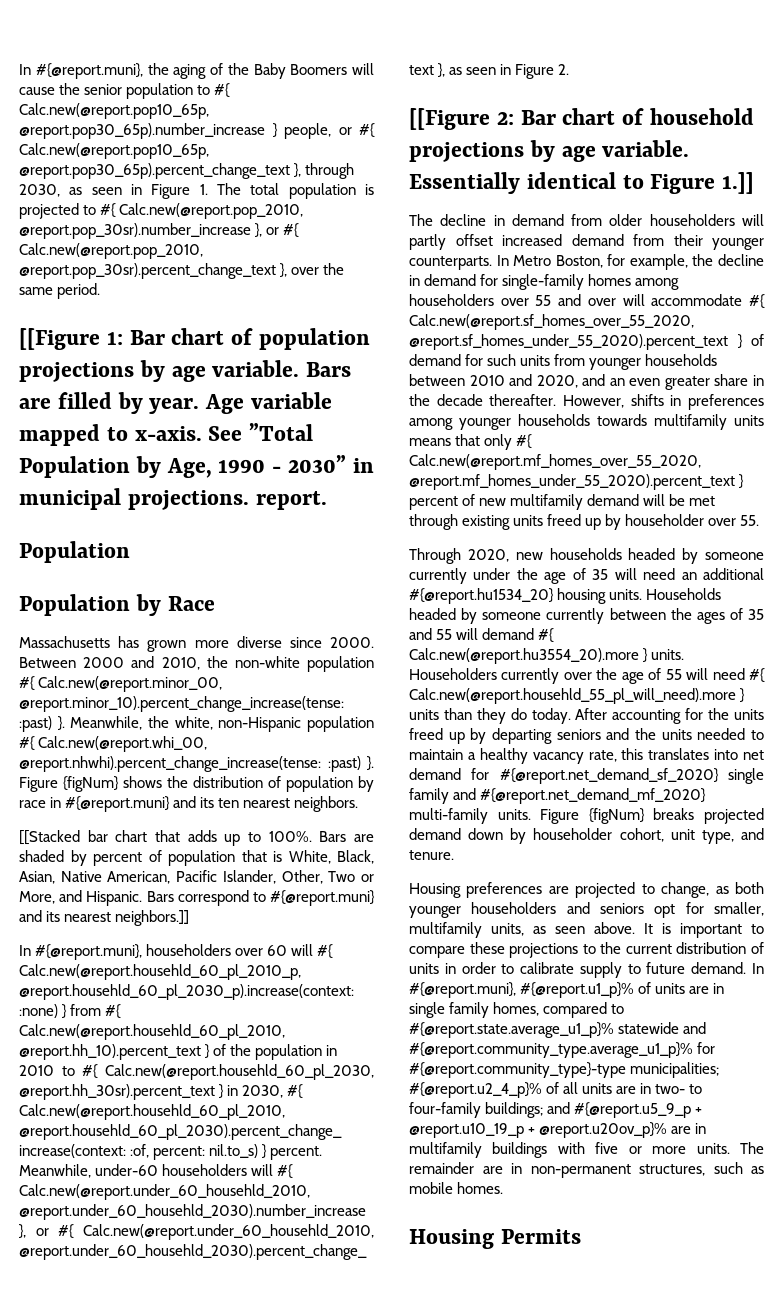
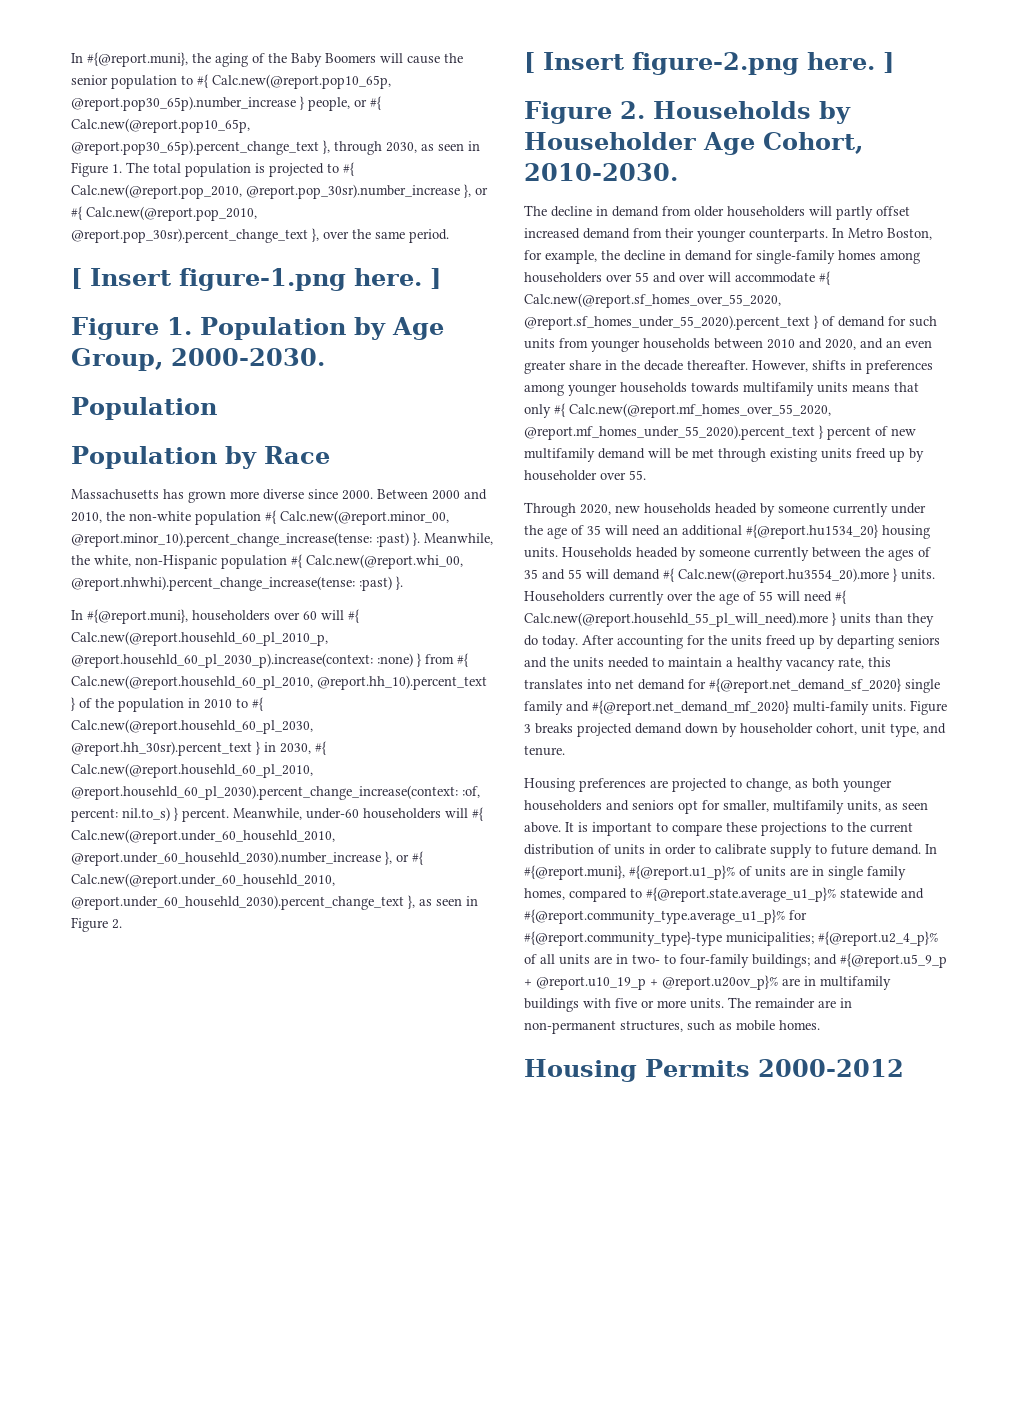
[19,328,370,350] [19,360,351,382] [19,392,332,414] [19,423,313,446] [19,455,374,478] [19,488,327,510] [[Figure 1: Bar chart of population projections by age variable. Bars are filled by year. Age variable mapped to x-axis. See ”Total Population by Age, 1990 - 2030” in municipal projections. report. -> [71,268,441,291] [71,317,444,340] [71,348,325,371] [ Insert figure-1.png here. ] // Figure 1. Population by Age Group, 2000-2030.
[19,776,374,792] [19,796,359,812] [19,830,374,846] [19,850,374,866] [19,870,375,884] [19,890,375,906] [19,910,190,926] Figure {figNum} shows the distribution of population by race in #{@report.muni} and its ten nearest neighbors. // [[Stacked bar chart that adds up to 100%. Bars are shaded by percent of population that is White, Black, Asian, Native American, Pacific Islander, Other, Two or More, and Hispanic. Bars correspond to #{@report.muni} and its nearest neighbors.]] -> (403, 583) none
[409,108,754,130] [409,140,690,162] [409,172,754,194] [[Figure 2: Bar chart of household projections by age variable. Essentially identical to Figure 1.]] -> [524,52,894,75] [524,101,851,124] [524,132,863,155] [524,163,678,181] [ Insert figure-2.png here. ] // Figure 2. Households by Householder Age Cohort, 2010-2030.
[588,808,645,824] {figNum} -> [524,724,531,733] 3
(581, 1236) none -> [757,1059,904,1077] 2000-2012

